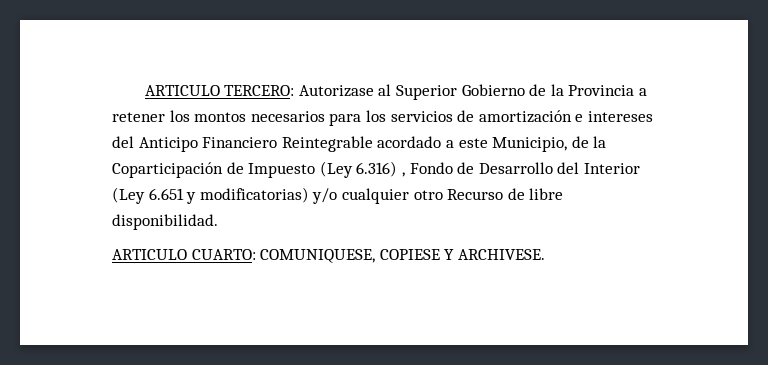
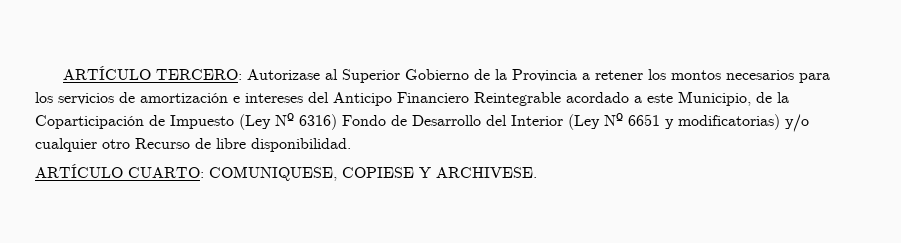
[144,85,220,96] ARTICULO -> [63,66,152,80] ARTÍCULO
[356,161,405,177] 6.316) , -> [275,113,337,130] Nº 6316)
[148,188,184,200] 6.651 -> [604,113,660,126] Nº 6651
[112,249,187,260] ARTICULO -> [35,164,123,178] ARTÍCULO

